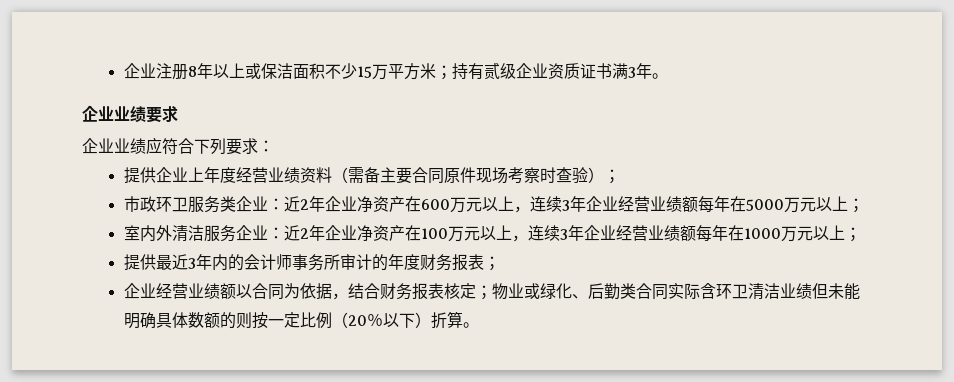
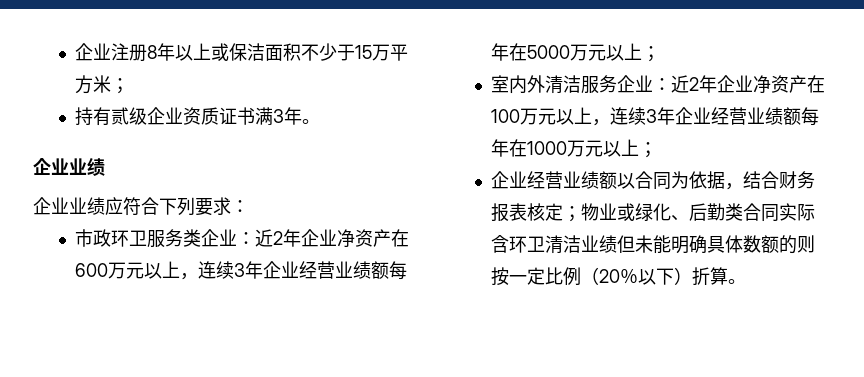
(357, 71) none -> [337,44,356,61] 于
(452, 72) none -> (130, 86) //
[146,105,178,123] 要求 -> (105, 166) none
[123,167,620,184] // 提供企业上年度经营业绩资料（需备主要合同原件现场考察时查验）； -> (249, 206) none
[123,254,500,271] // 提供最近3年内的会计师事务所审计的年度财务报表； -> (658, 150) none

